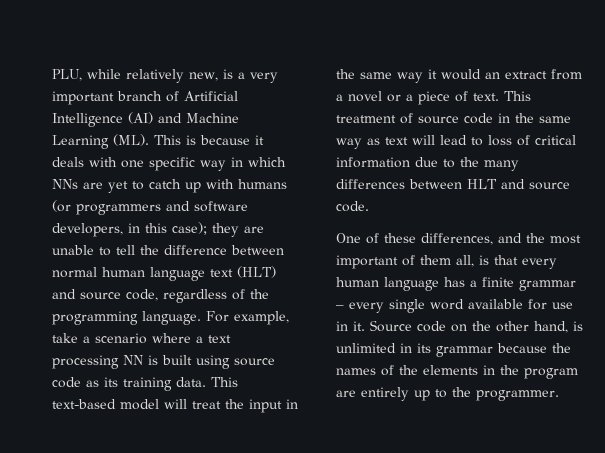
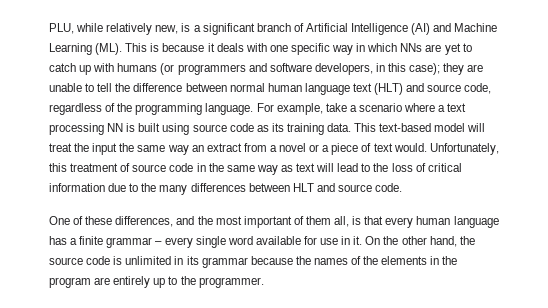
[249,72,278,83] [52,91,114,105] very important -> [202,23,255,35] significant
[286,399,298,409] [336,69,481,83] in the same way it would -> [119,143,189,155] the same way
[473,91,531,101] text. This -> [373,143,499,155] [49,163,67,172] text would. Unfortunately, this
(483, 141) none -> [373,163,389,172] the
[370,320,568,333] Source code on the other hand, -> [365,236,475,247] [49,256,111,265] On the other hand, the source code

